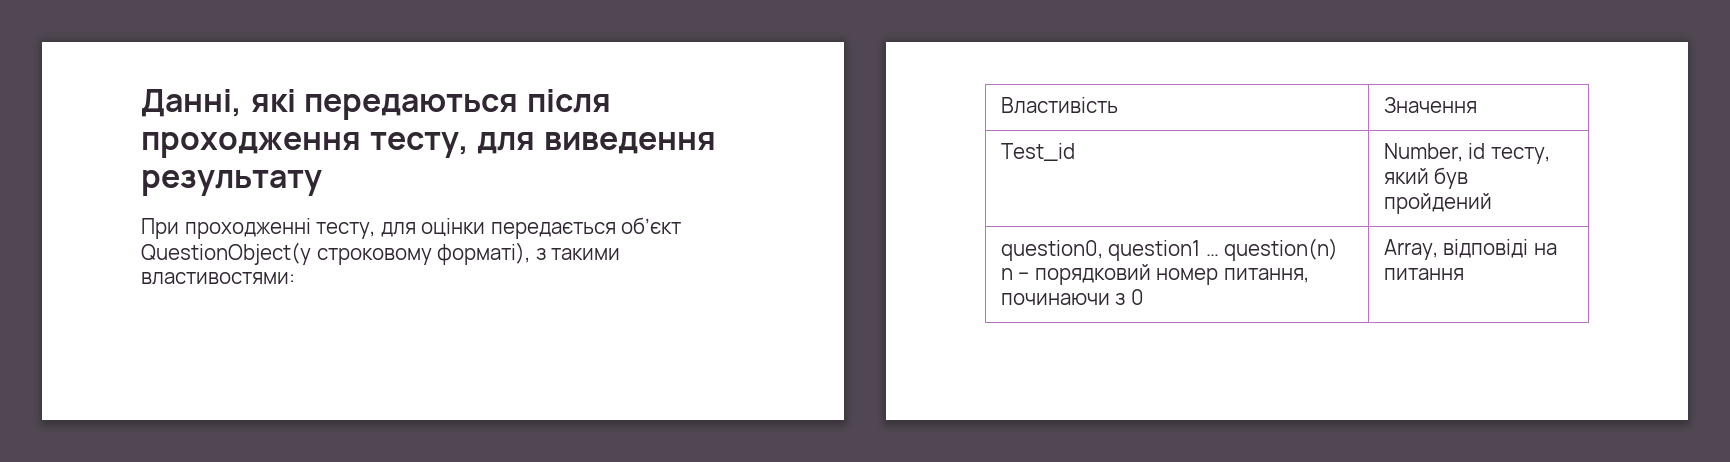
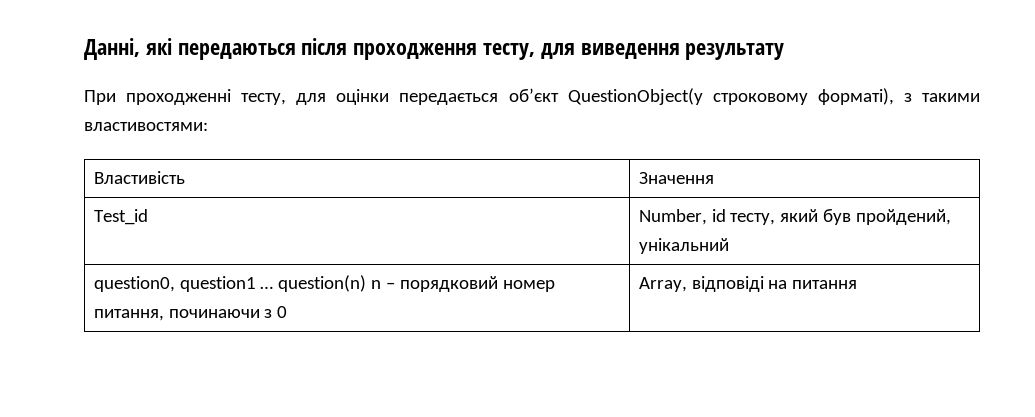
[1383,193,1492,214] пройдений -> [856,209,952,225] [638,238,729,254] пройдений, унікальний

